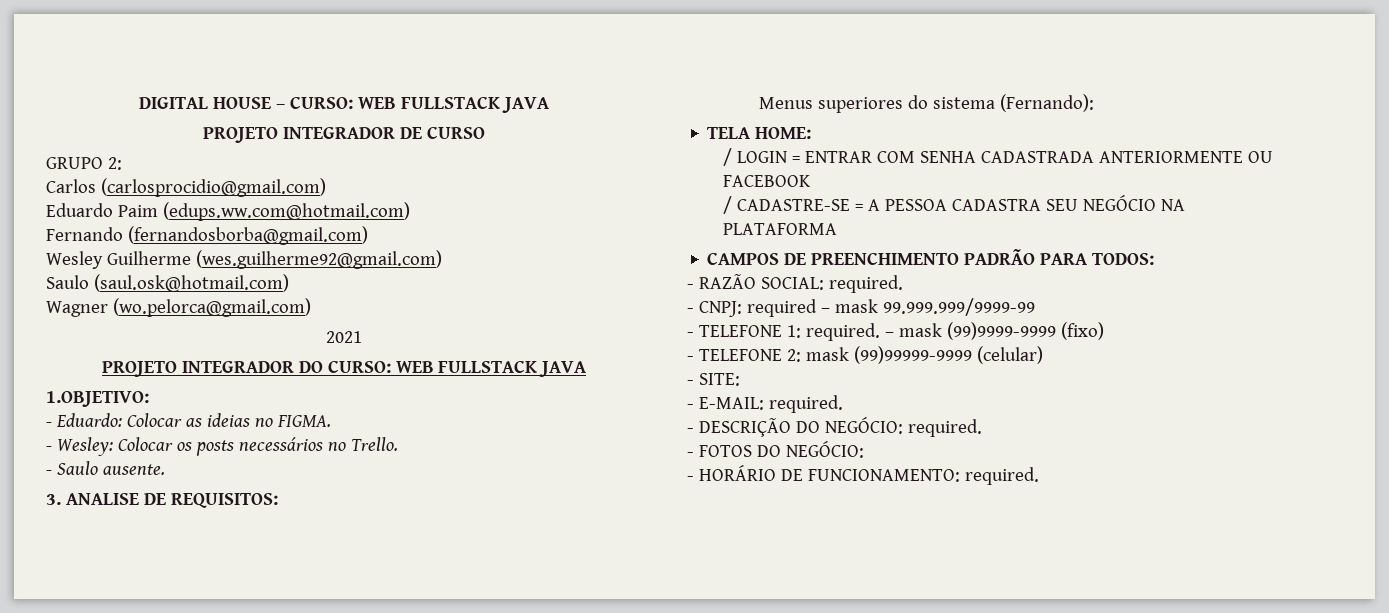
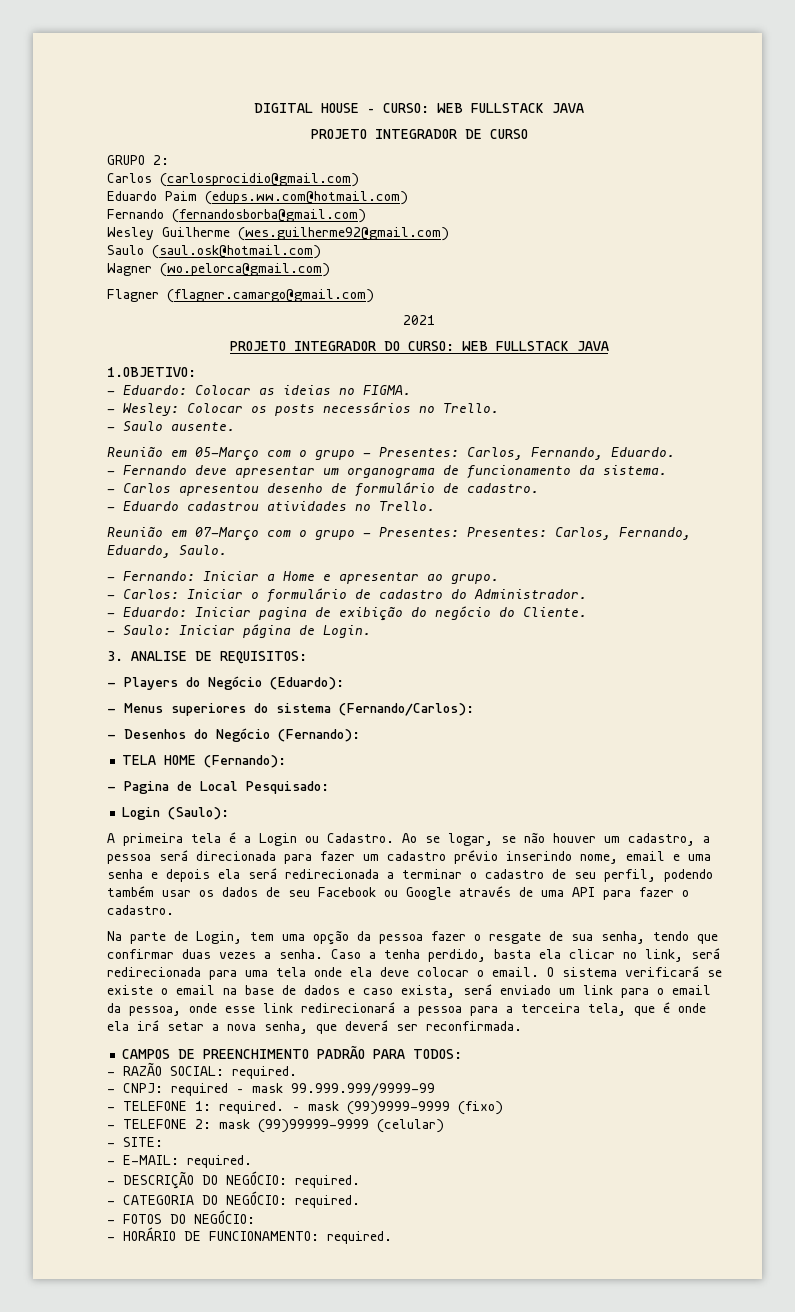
(311, 307) none -> [107,289,374,303] // Flagner (flagner.camargo@gmail.com)
[46,493,278,508] [759,94,1095,113] [707,127,812,139] [723,148,1273,166] [723,175,812,187] [723,195,1185,214] [723,223,838,235] 3. ANALISE DE REQUISITOS: // Menus superiores do sistema (Fernando): // TELA HOME: // / LOGIN = ENTRAR COM SENHA CADASTRADA ANTERIORMENTE OU FACEBOOK // / CADASTRE-SE = A PESSOA CADASTRA SEU NEGÓCIO NA PLATAFORMA -> [107,446,675,461] [107,465,667,479] [107,482,539,497] [107,501,435,511] [107,526,691,541] [107,545,227,558] [107,571,499,584] [107,588,587,603] [107,606,587,621] [107,624,371,638] [107,651,307,664] [107,676,344,690] [107,703,474,716] [107,728,360,742] [122,755,287,768] [107,781,329,794] [122,807,230,820] [107,832,710,846] [107,850,711,864] [107,868,713,882] [107,886,689,900] [107,905,174,915] [107,930,718,945] [107,948,720,962] [107,966,722,980] [107,984,711,998] [107,1002,706,1016] [107,1020,522,1034] Reunião em 05-Março com o grupo - Presentes: Carlos, Fernando, Eduardo. // - Fernando deve apresentar um organograma de funcionamento da sistema. // - Carlos apresentou desenho de formulário de cadastro. // - Eduardo cadastrou atividades no Trello. // Reunião em 07-Março com o grupo - Presentes: Presentes: Carlos, Fernando, Eduardo, Saulo. // - Fernando: Iniciar a Home e apresentar ao grupo. // - Carlos: Iniciar o formulário de cadastro do Administrador. // - Eduardo: Iniciar pagina de exibição do negócio do Cliente. // - Saulo: Iniciar página de Login. // 3. ANALISE DE REQUISITOS: // - Players do Negócio (Eduardo): // - Menus superiores do sistema (Fernando/Carlos): // - Desenhos do Negócio (Fernando): // TELA HOME (Fernando): // - Pagina de Local Pesquisado: // Login (Saulo): // A primeira tela é a Login ou Cadastro. Ao se logar, se não houver um cadastro, a pessoa será direcionada para fazer um cadastro prévio inserindo nome, email e uma senha e depois ela será redirecionada a terminar o cadastro de seu perfil, podendo também usar os dados de seu Facebook ou Google através de uma API para fazer o cadastro. // Na parte de Login, tem uma opção da pessoa fazer o resgate de sua senha, tendo que confirmar duas vezes a senha. Caso a tenha perdido, basta ela clicar no link, será redirecionada para uma tela onde ela deve colocar o email. O sistema verificará se existe o email na base de dados e caso exista, será enviado um link para o email da pessoa, onde esse link redirecionará a pessoa para a terceira tela, que é onde ela irá setar a nova senha, que deverá ser reconfirmada.
(982, 428) none -> [107,1191,360,1208] // - CATEGORIA DO NEGÓCIO: required.

